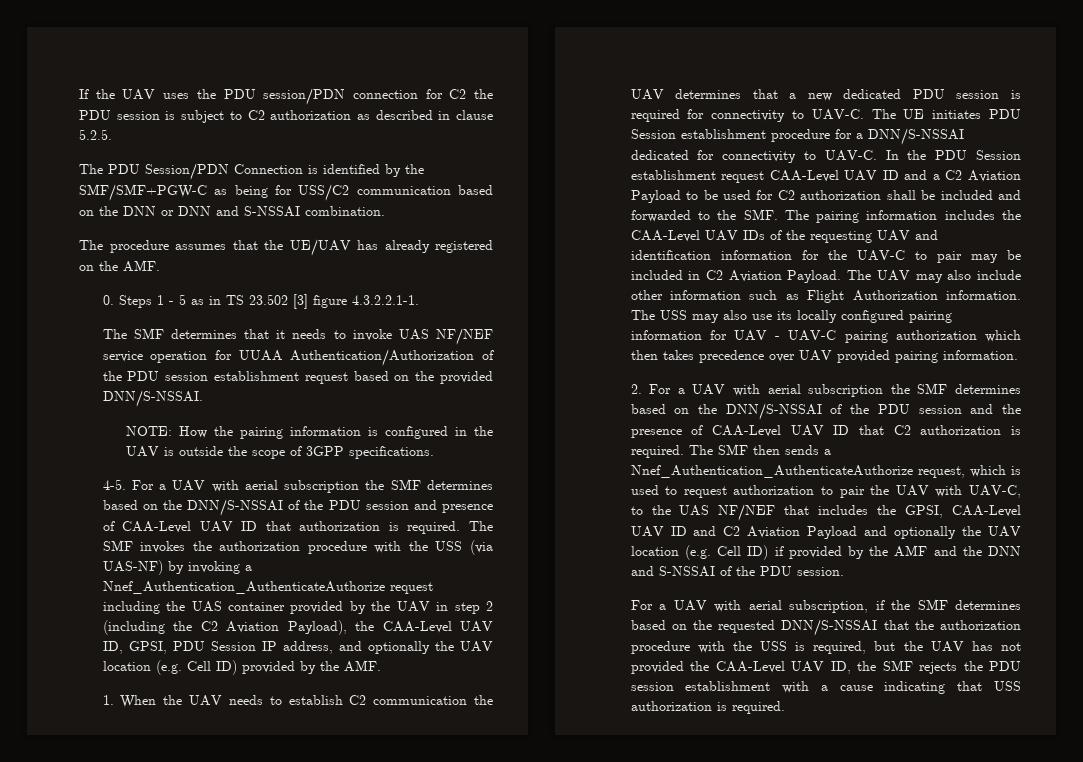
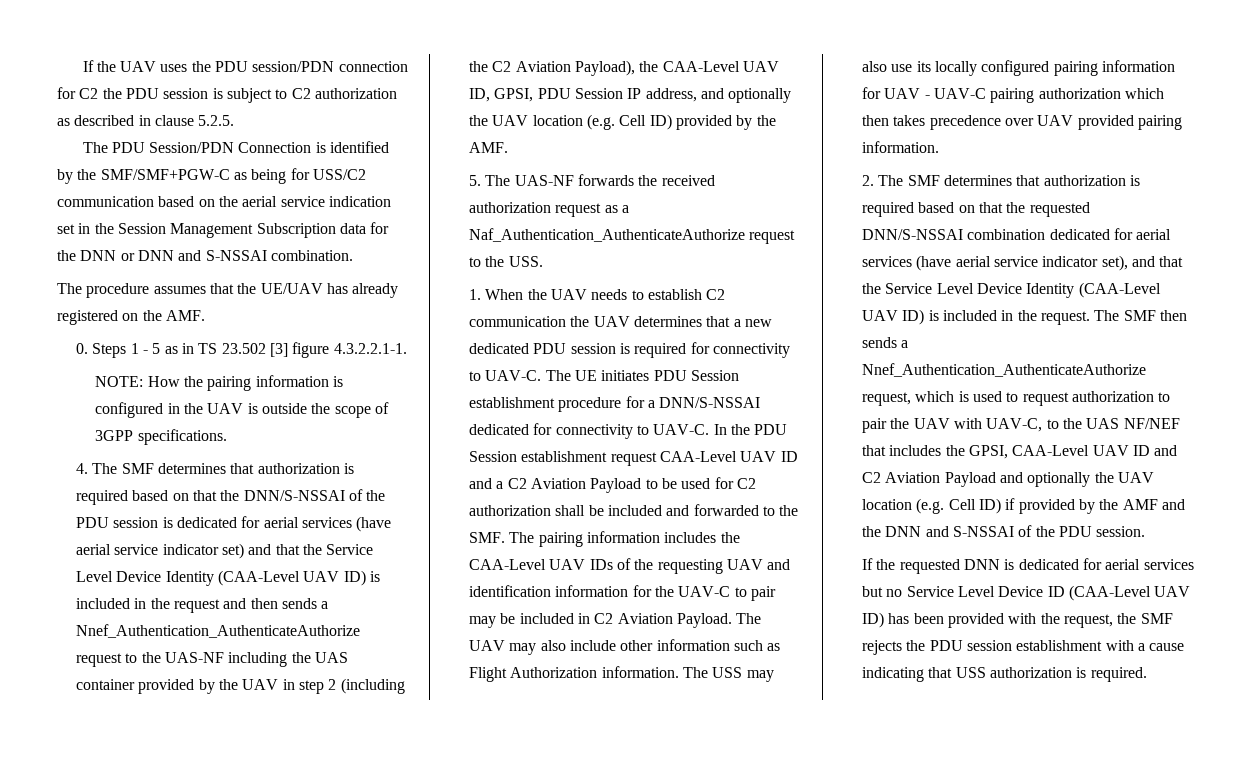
(118, 211) none -> [242,196,391,207] [57,222,390,238] [57,250,76,261] aerial service indication set in the Session Management Subscription data for the
[102,328,494,345] [102,349,494,366] [102,371,493,384] [102,390,203,407] // The SMF determines that it needs to invoke UAS NF/NEF service operation for UUAA Authentication/Authorization of the PDU session establishment request based on the provided DNN/S-NSSAI. -> (407, 348) none
[102,479,493,493] [102,499,494,516] [102,521,493,534] [102,540,493,555] [102,560,252,575] [102,581,433,594] 4-5. For a UAV with aerial subscription the SMF determines based on the DNN/S-NSSAI of the PDU session and presence of CAA-Level UAV ID that authorization is required. The SMF invokes the authorization procedure with the USS (via UAS-NF) by invoking a Nnef_Authentication_AuthenticateAuthorize request -> [76,463,355,474] [76,489,386,505] [76,516,392,532] [76,543,374,559] [76,570,381,586] [76,598,329,613] [76,624,361,638] [76,652,225,667] 4. The SMF determines that authorization is required based on that the DNN/S-NSSAI of the PDU session is dedicated for aerial services (have aerial service indicator set) and that the Service Level Device Identity (CAA-Level UAV ID) is included in the request and then sends a Nnef_Authentication_AuthenticateAuthorize request to the UAS-NF
(381, 666) none -> [469,174,715,186] [469,202,630,217] [469,228,796,244] [469,256,543,267] // 5. The UAS-NF forwards the received authorization request as a Naf_Authentication_AuthenticateAuthorize request to the USS.
[649,383,1021,397] [630,403,1021,420] [630,425,1021,438] [630,445,684,458] For a UAV with aerial subscription the SMF determines based on the DNN/S-NSSAI of the PDU session and the presence of CAA-Level UAV ID that C2 authorization is required. -> [878,175,1141,186] [862,202,1090,217] [862,228,1172,240] [862,255,1184,271] [862,282,1161,298] [862,309,1091,325] The SMF determines that authorization is required based on that the requested DNN/S-NSSAI combination dedicated for aerial services (have aerial service indicator set), and that the Service Level Device Identity (CAA-Level UAV ID) is included in the request.
[630,599,1021,613] [630,619,1021,636] [630,641,1021,654] [630,661,851,674] For a UAV with aerial subscription, if the SMF determines based on the requested DNN/S-NSSAI that the authorization procedure with the USS is required, but the UAV has not provided the CAA-Level UAV ID, -> [862,558,1194,574] [862,585,1191,601] [862,612,1114,628] If the requested DNN is dedicated for aerial services but no Service Level Device ID (CAA-Level UAV ID) has been provided with the request,

